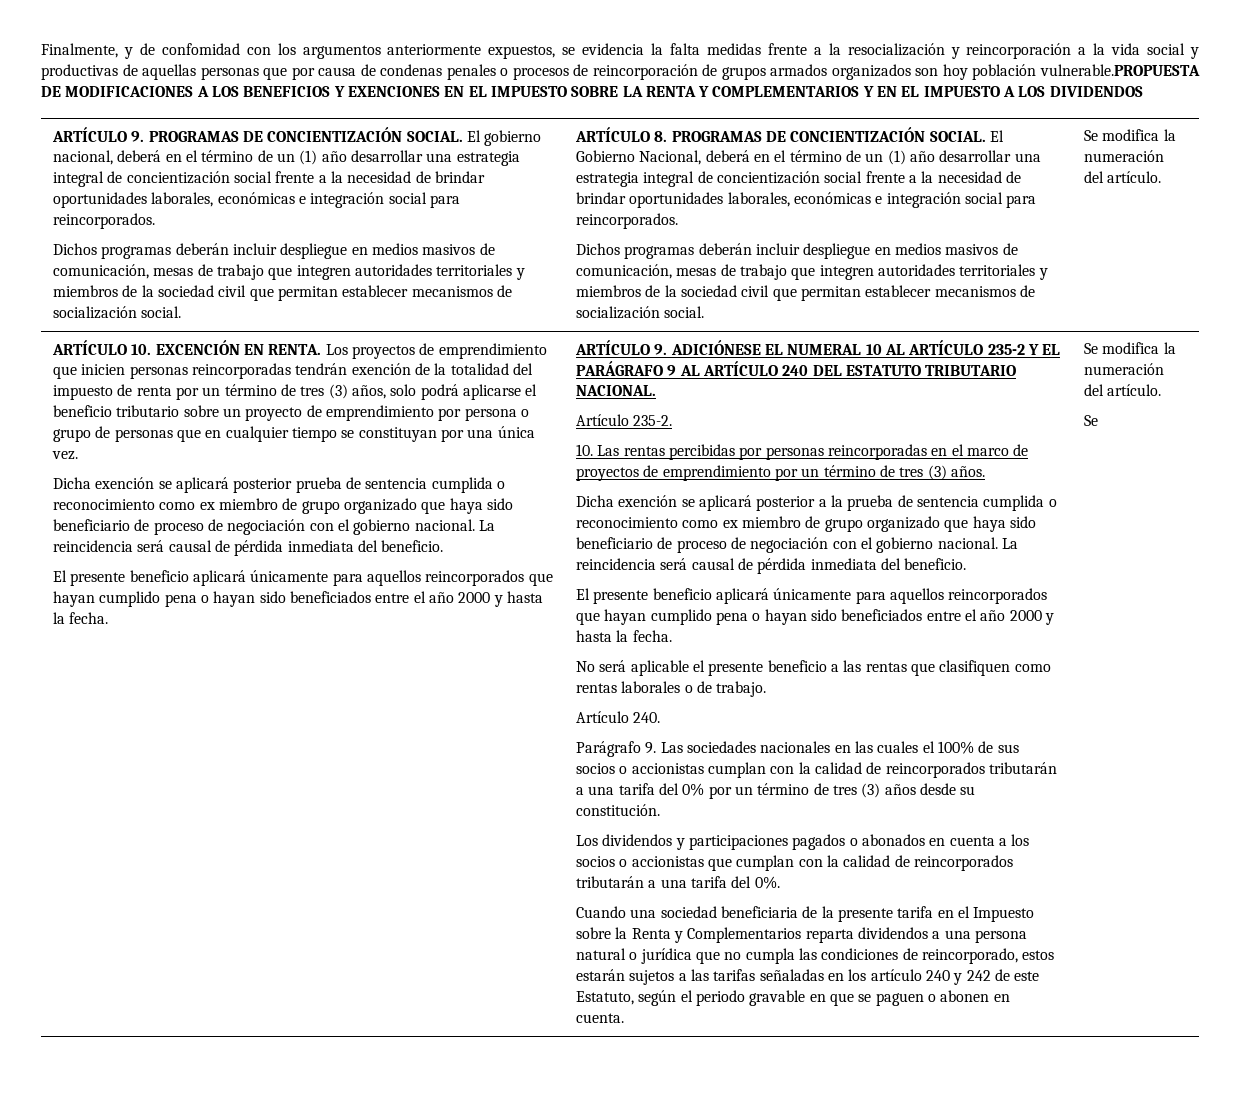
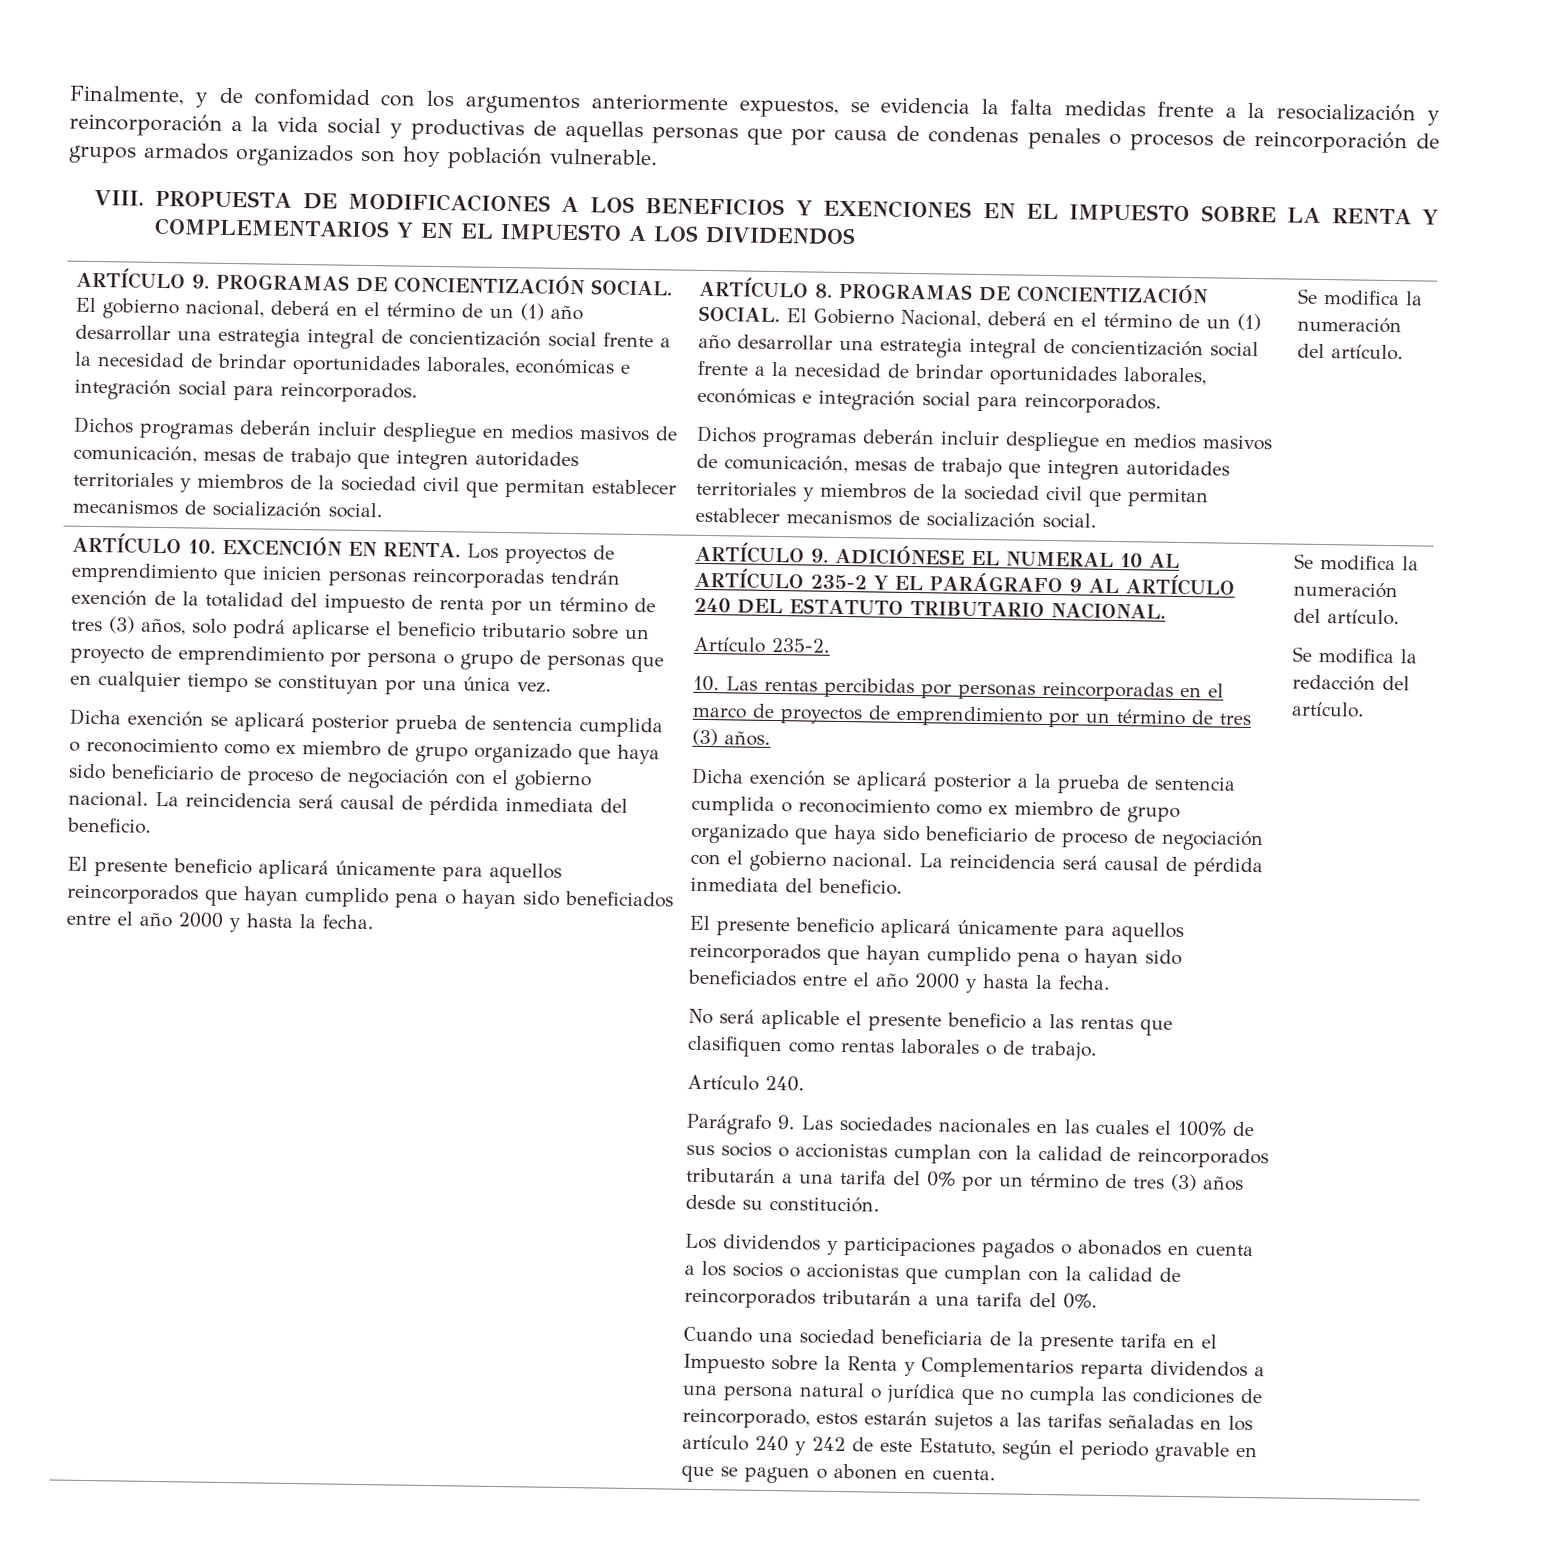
[1040,64,1200,76] vulnerable.PROPUESTA -> [549,148,658,166] [94,189,293,208] vulnerable. // VIII. PROPUESTA
(1099, 420) none -> [1317,647,1417,665] [1291,674,1410,691] [1290,701,1365,718] modifica la redacción del artículo.

